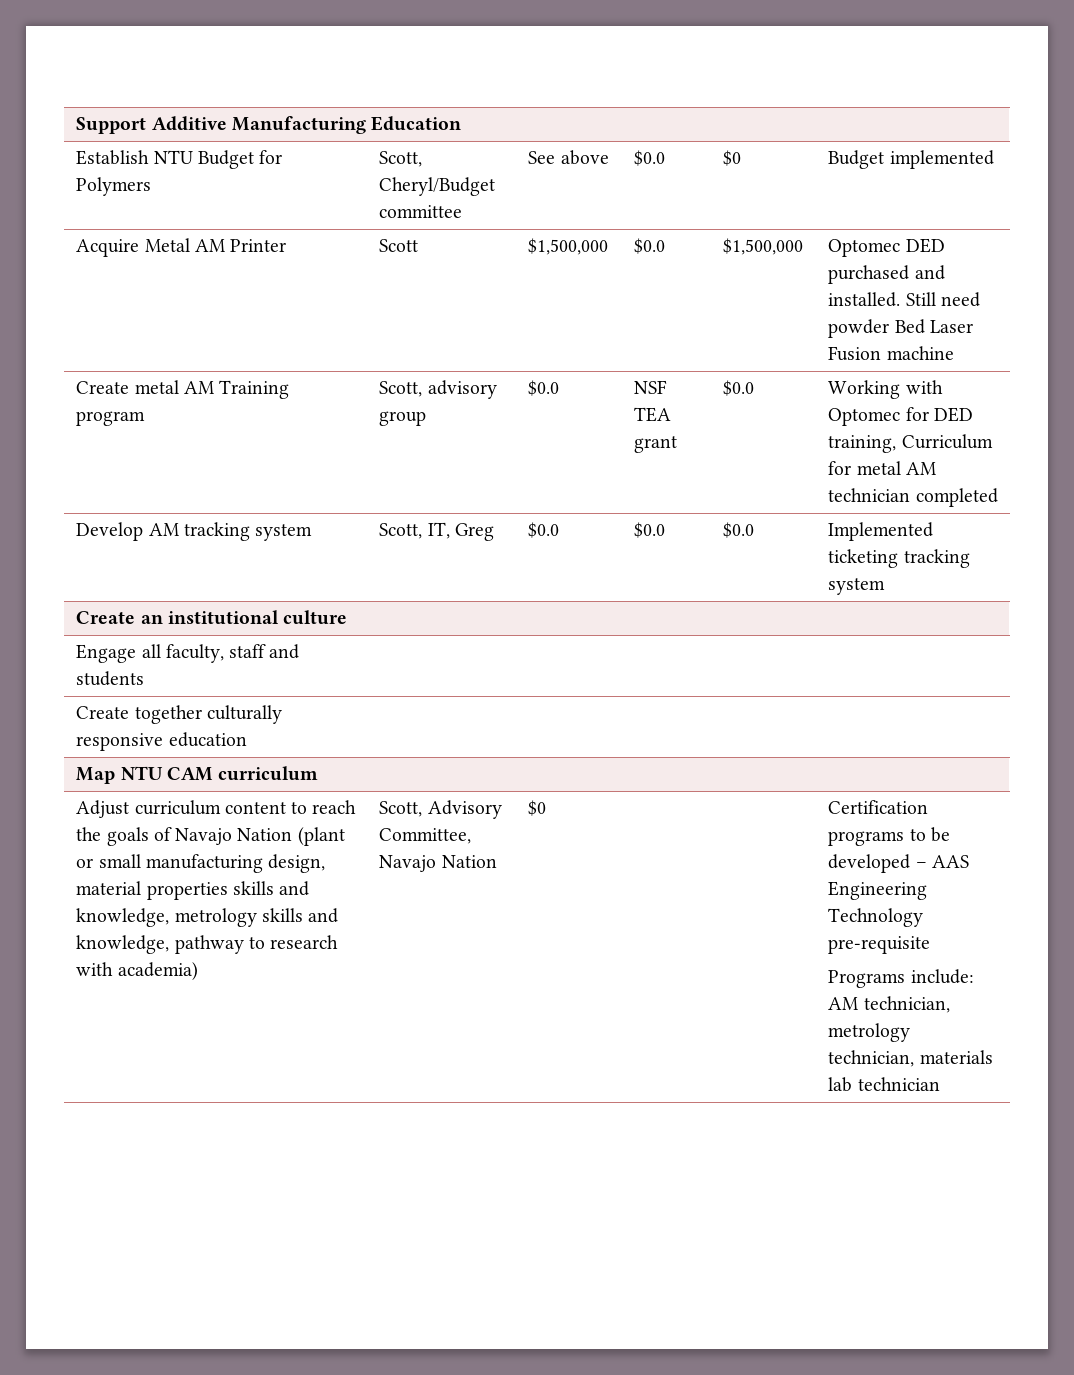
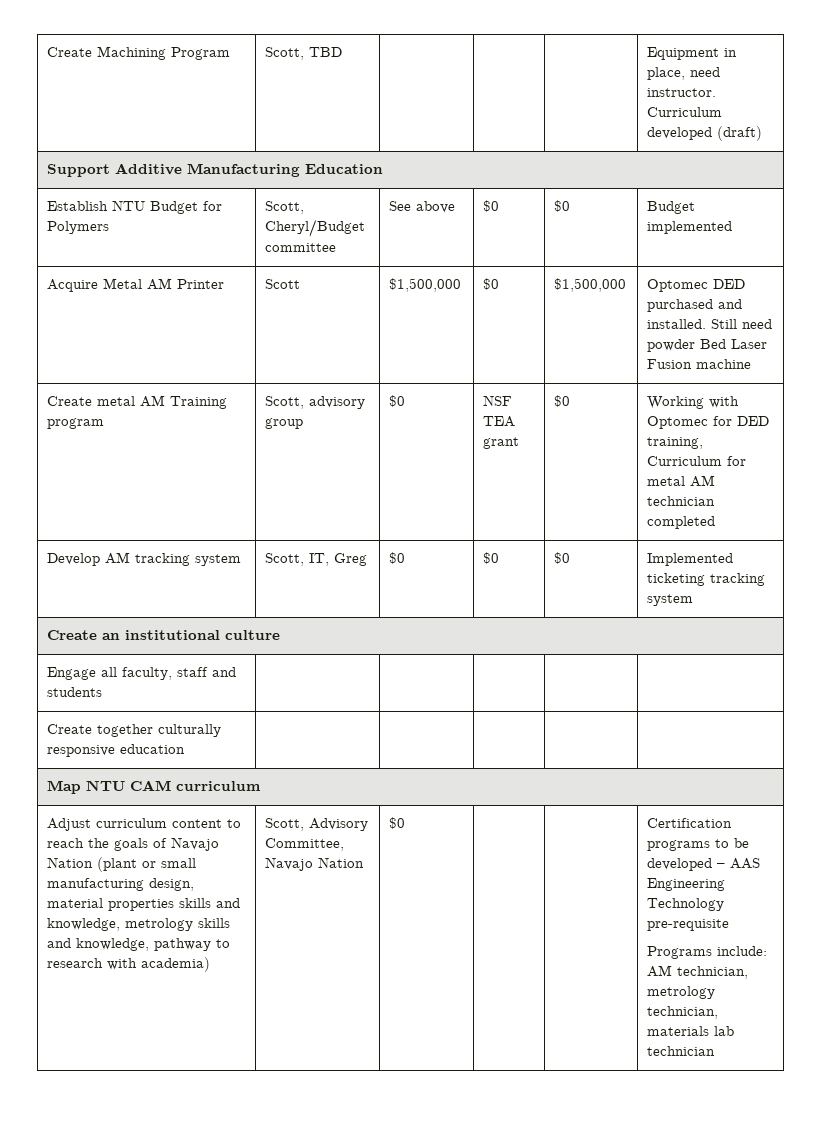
(76, 125) none -> [47,46,231,60] [265,47,343,60] [647,47,738,60] [647,67,721,80] [647,88,717,97] [647,107,723,117] [647,126,763,141] Create Machining Program | Scott, TBD | | | | Equipment in place, need instructor. Curriculum developed (draft) //
[634,150,666,166] $0.0 -> [483,200,500,212] $0
[634,238,666,254] $0.0 -> [483,278,500,290] $0
[528,380,560,396] $0.0 -> [389,395,406,407] $0
[723,380,755,396] $0.0 -> [554,395,571,407] $0
[528,522,560,538] [634,522,666,538] [723,522,755,538] $0.0 | $0.0 | $0.0 -> [389,552,406,564] [483,552,500,564] [554,552,571,564] $0 | $0 | $0

